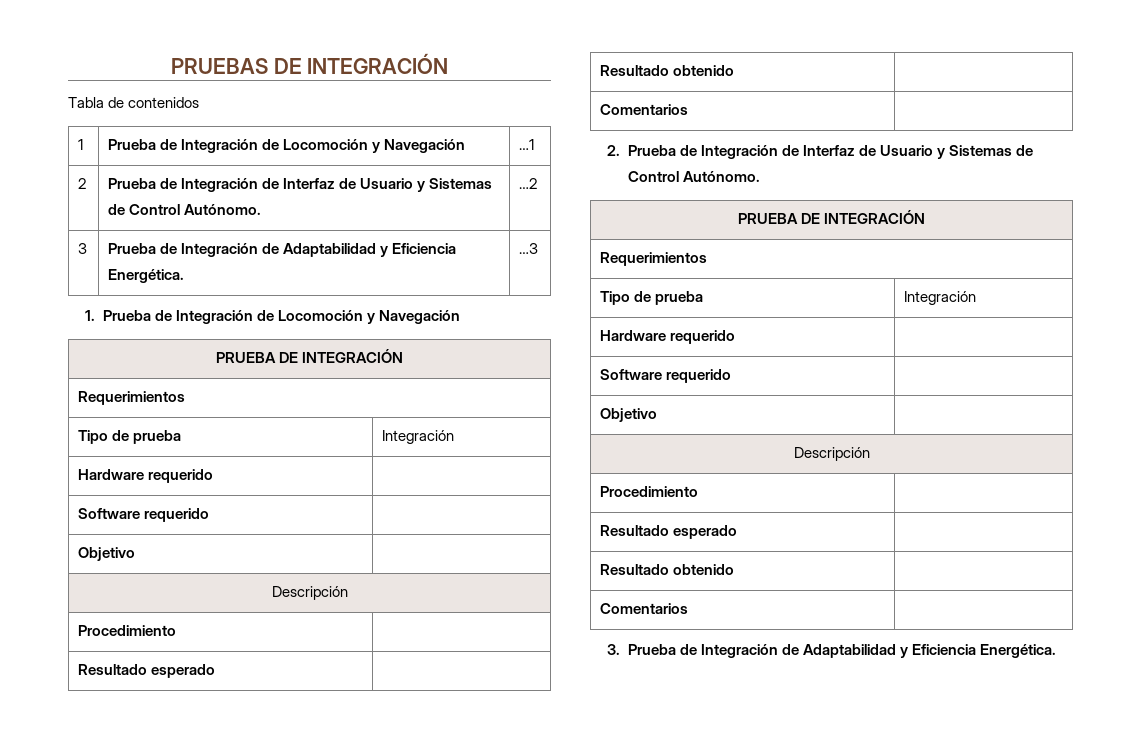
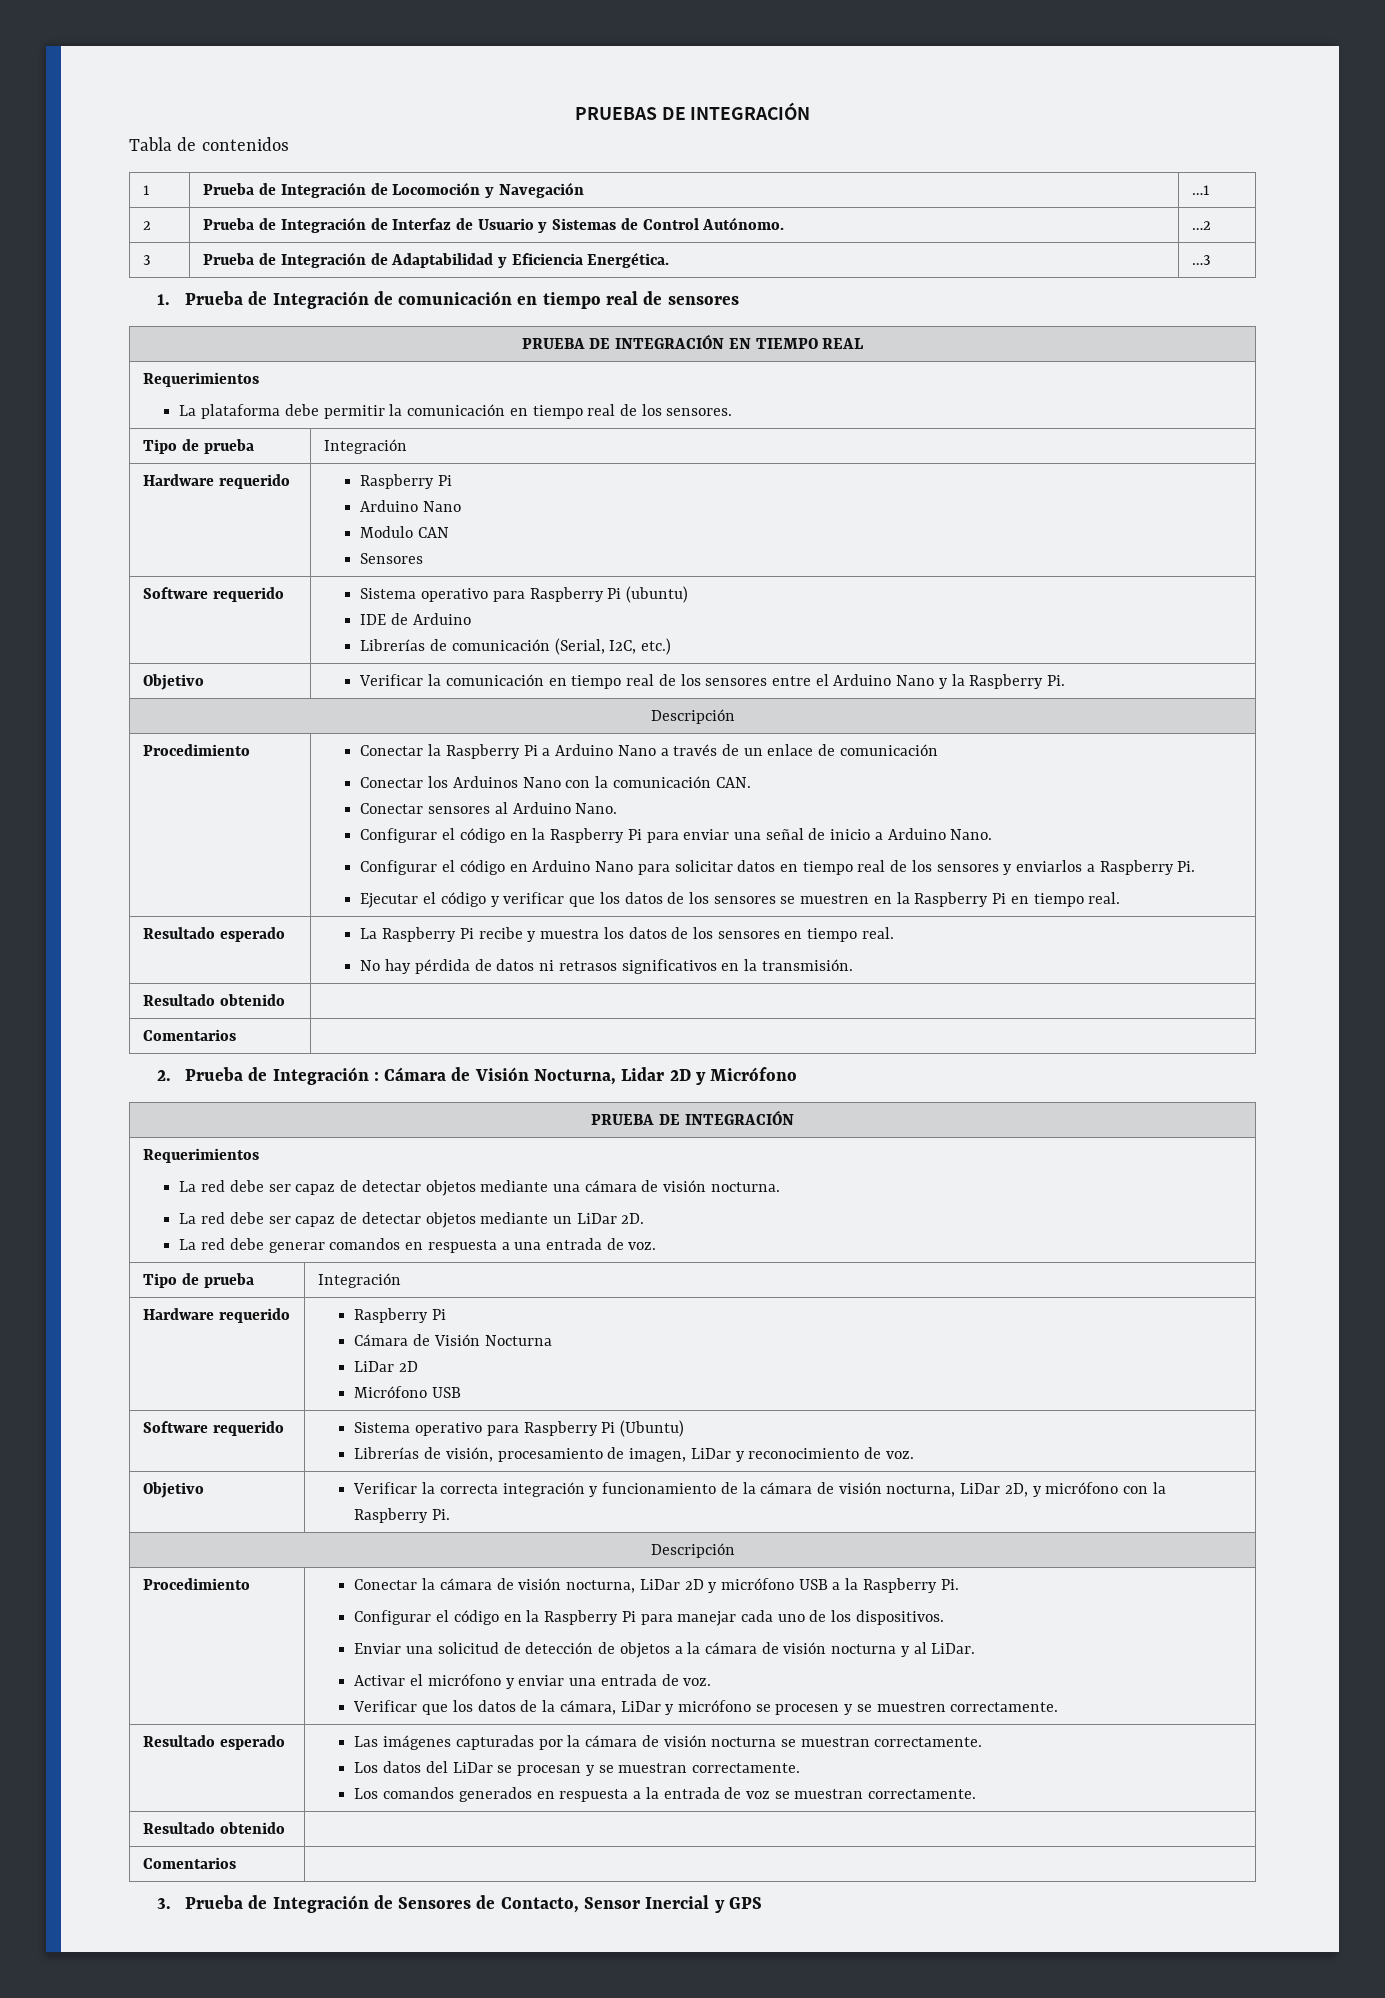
[277,310,461,324] [215,349,404,363] [78,391,186,405] [78,430,182,444] [382,430,455,444] [78,469,214,483] [78,508,210,522] [78,547,136,561] [271,586,348,600] [78,625,177,636] [78,664,216,678] [600,65,735,76] [600,104,689,115] [607,145,1034,159] [627,171,760,182] [737,210,926,224] [600,252,708,266] [600,291,704,305] [904,291,977,305] [600,330,736,344] [600,369,732,383] [600,408,658,422] [793,447,870,461] [600,486,699,497] [600,525,738,539] [600,564,735,575] [600,603,689,614] [607,644,1057,658] Locomoción y Navegación // PRUEBA DE INTEGRACIÓN // Requerimientos // Tipo de prueba | Integración // Hardware requerido | // Software requerido | // Objetivo | // Descripción // Procedimiento | // Resultado esperado | // Resultado obtenido | // Comentarios | // 2. Prueba de Integración de Interfaz de Usuario y Sistemas de Control Autónomo. // PRUEBA DE INTEGRACIÓN // Requerimientos // Tipo de prueba | Integración // Hardware requerido | // Software requerido | // Objetivo | // Descripción // Procedimiento | // Resultado esperado | // Resultado obtenido | // Comentarios | // 3. Prueba de Integración de Adaptabilidad y Eficiencia Energética. -> [398,291,739,309] [521,334,864,349] [143,372,260,387] [179,404,733,419] [143,439,254,454] [324,439,408,454] [143,474,291,489] [360,474,453,489] [360,500,462,512] [360,526,450,538] [360,553,424,564] [143,587,285,602] [360,586,689,603] [360,613,471,625] [360,638,672,655] [143,674,205,690] [359,674,1066,689] [650,709,735,724] [143,744,251,756] [360,744,938,759] [360,776,751,788] [360,802,618,814] [360,828,993,843] [360,860,1196,875] [360,892,1121,908] [143,927,286,942] [360,927,894,942] [360,959,853,974] [143,994,286,1006] [143,1029,237,1041] [157,1067,798,1085] [591,1110,794,1125] [143,1148,260,1163] [179,1180,780,1196] [179,1212,645,1228] [179,1238,657,1253] [143,1273,254,1288] [318,1273,402,1288] [143,1308,291,1323] [354,1308,447,1323] [354,1334,552,1346] [354,1361,419,1372] [354,1386,462,1398] [143,1421,285,1436] [354,1420,685,1437] [354,1447,914,1462] [143,1482,205,1498] [353,1482,1166,1497] [354,1508,451,1523] [650,1543,735,1558] [143,1578,251,1590] [354,1578,959,1593] [354,1610,944,1626] [354,1642,976,1658] [354,1674,712,1689] [353,1700,1059,1715] [143,1735,286,1750] [354,1735,983,1750] [354,1761,800,1776] [354,1787,977,1802] [143,1822,286,1834] [143,1857,237,1869] [157,1895,762,1913] comunicación en tiempo real de sensores // PRUEBA DE INTEGRACIÓN EN TIEMPO REAL // Requerimientos // La plataforma debe permitir la comunicación en tiempo real de los sensores. // Tipo de prueba | Integración // Hardware requerido | Raspberry Pi // Arduino Nano // Modulo CAN // Sensores // Software requerido | Sistema operativo para Raspberry Pi (ubuntu) // IDE de Arduino // Librerías de comunicación (Serial, I2C, etc.) // Objetivo | Verificar la comunicación en tiempo real de los sensores entre el Arduino Nano y la Raspberry Pi. // Descripción // Procedimiento | Conectar la Raspberry Pi a Arduino Nano a través de un enlace de comunicación // Conectar los Arduinos Nano con la comunicación CAN. // Conectar sensores al Arduino Nano. // Configurar el código en la Raspberry Pi para enviar una señal de inicio a Arduino Nano. // Configurar el código en Arduino Nano para solicitar datos en tiempo real de los sensores y enviarlos a Raspberry Pi. // Ejecutar el código y verificar que los datos de los sensores se muestren en la Raspberry Pi en tiempo real. // Resultado esperado | La Raspberry Pi recibe y muestra los datos de los sensores en tiempo real. // No hay pérdida de datos ni retrasos significativos en la transmisión. // Resultado obtenido | // Comentarios | // 2. Prueba de Integración : Cámara de Visión Nocturna, Lidar 2D y Micrófono // PRUEBA DE INTEGRACIÓN // Requerimientos // La red debe ser capaz de detectar objetos mediante una cámara de visión nocturna. // La red debe ser capaz de detectar objetos mediante un LiDar 2D. // La red debe generar comandos en respuesta a una entrada de voz. // Tipo de prueba | Integración // Hardware requerido | Raspberry Pi // Cámara de Visión Nocturna // LiDar 2D // Micrófono USB // Software requerido | Sistema operativo para Raspberry Pi (Ubuntu) // Librerías de visión, procesamiento de imagen, LiDar y reconocimiento de voz. // Objetivo | Verificar la correcta integración y funcionamiento de la cámara de visión nocturna, LiDar 2D, y micrófono con la Raspberry Pi. // Descripción // Procedimiento | Conectar la cámara de visión nocturna, LiDar 2D y micrófono USB a la Raspberry Pi. // Configurar el código en la Raspberry Pi para manejar cada uno de los dispositivos. // Enviar una solicitud de detección de objetos a la cámara de visión nocturna y al LiDar. // Activar el micrófono y enviar una entrada de voz. // Verificar que los datos de la cámara, LiDar y micrófono se procesen y se muestren correctamente. // Resultado esperado | Las imágenes capturadas por la cámara de visión nocturna se muestran correctamente. // Los datos del LiDar se procesan y se muestran correctamente. // Los comandos generados en respuesta a la entrada de voz se muestran correctamente. // Resultado obtenido | // Comentarios | // 3. Prueba de Integración de Sensores de Contacto, Sensor Inercial y GPS

